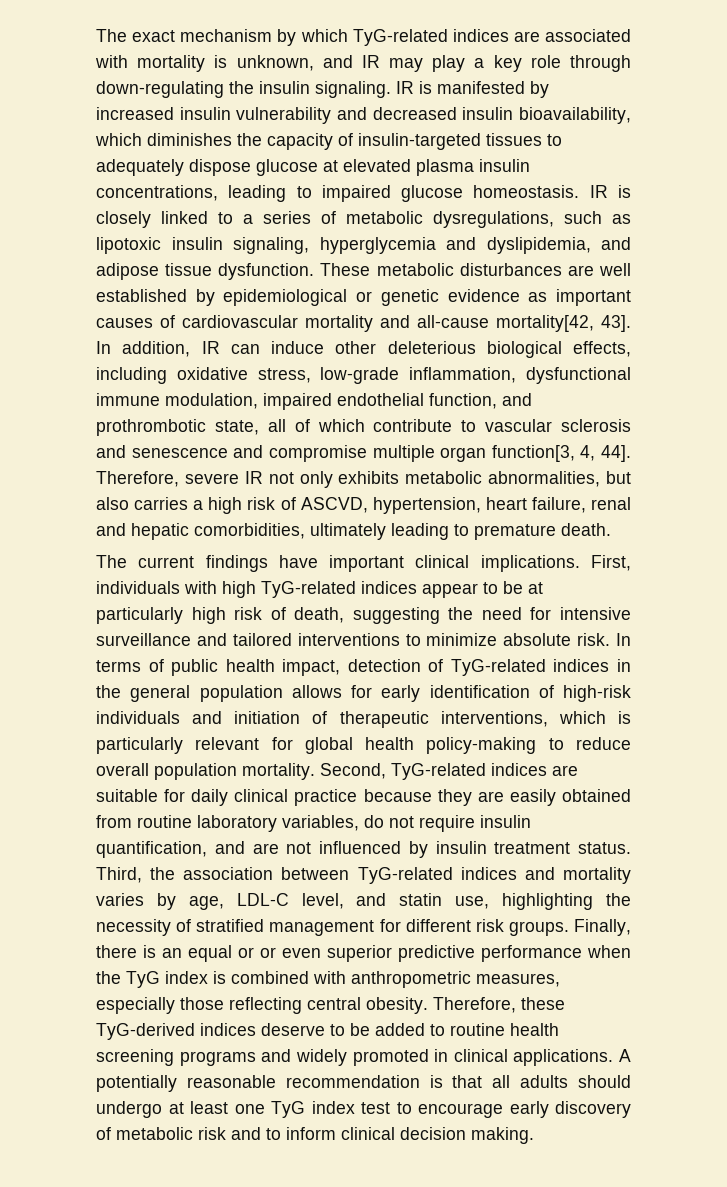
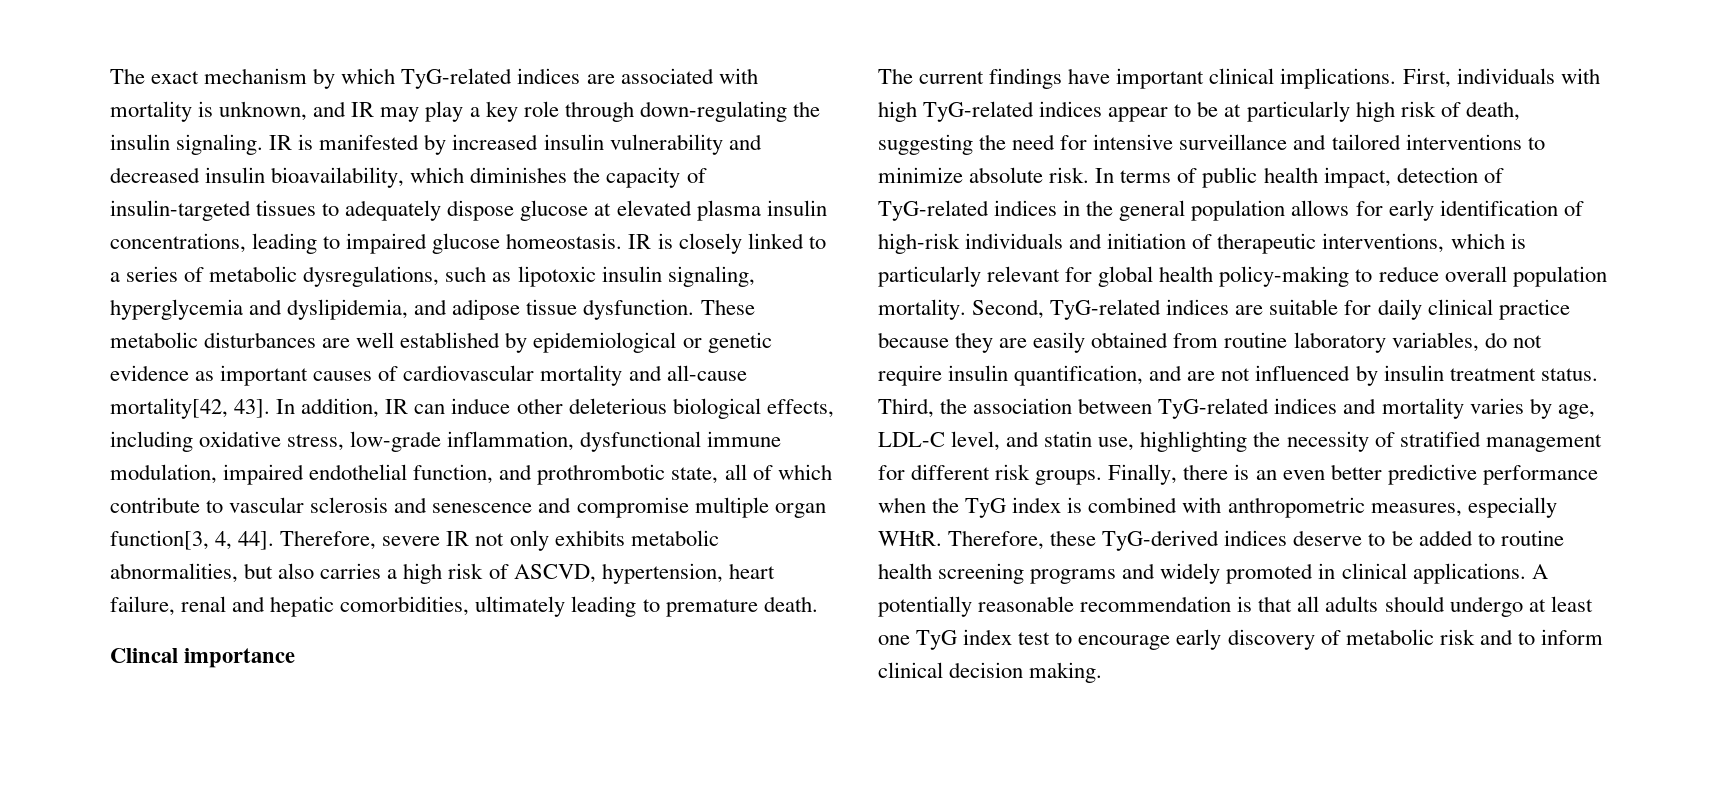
(611, 529) none -> [110,648,296,668] // Clincal importance
[188,945,392,962] equal or or even superior -> [1282,464,1382,480] even better
[180,997,428,1014] those reflecting central obesity. -> [878,531,942,546] WHtR.

